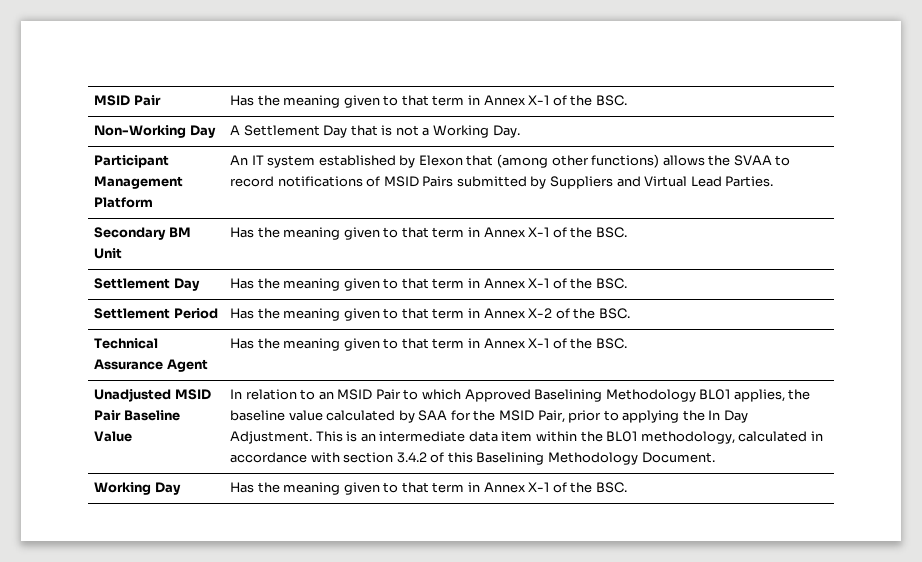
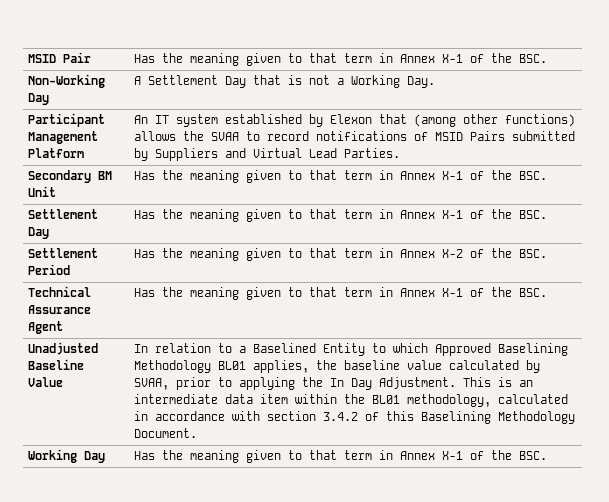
[174,389,211,400] [94,410,122,421] MSID Pair -> (99, 348) none
[318,389,401,400] an MSID Pair -> [239,343,366,356] a Baselined Entity
[418,410,565,423] SAA for the MSID Pair, -> [134,378,170,390] SVAA,

